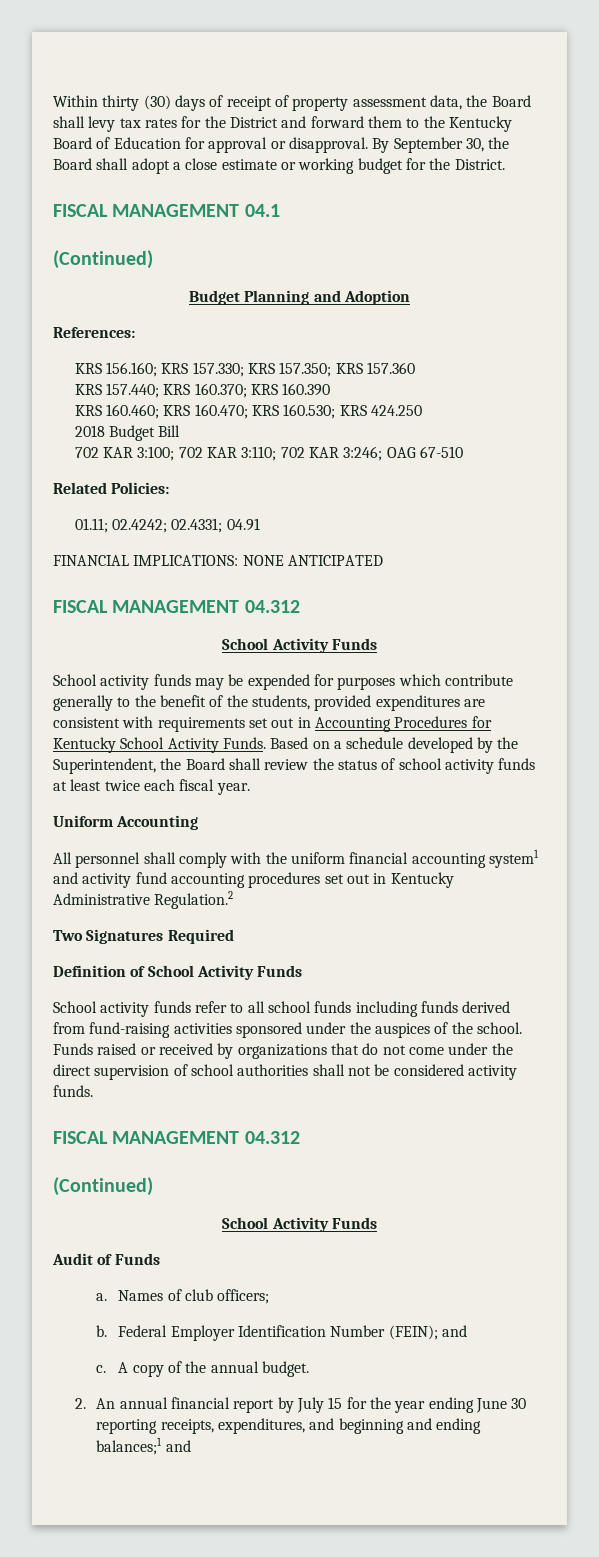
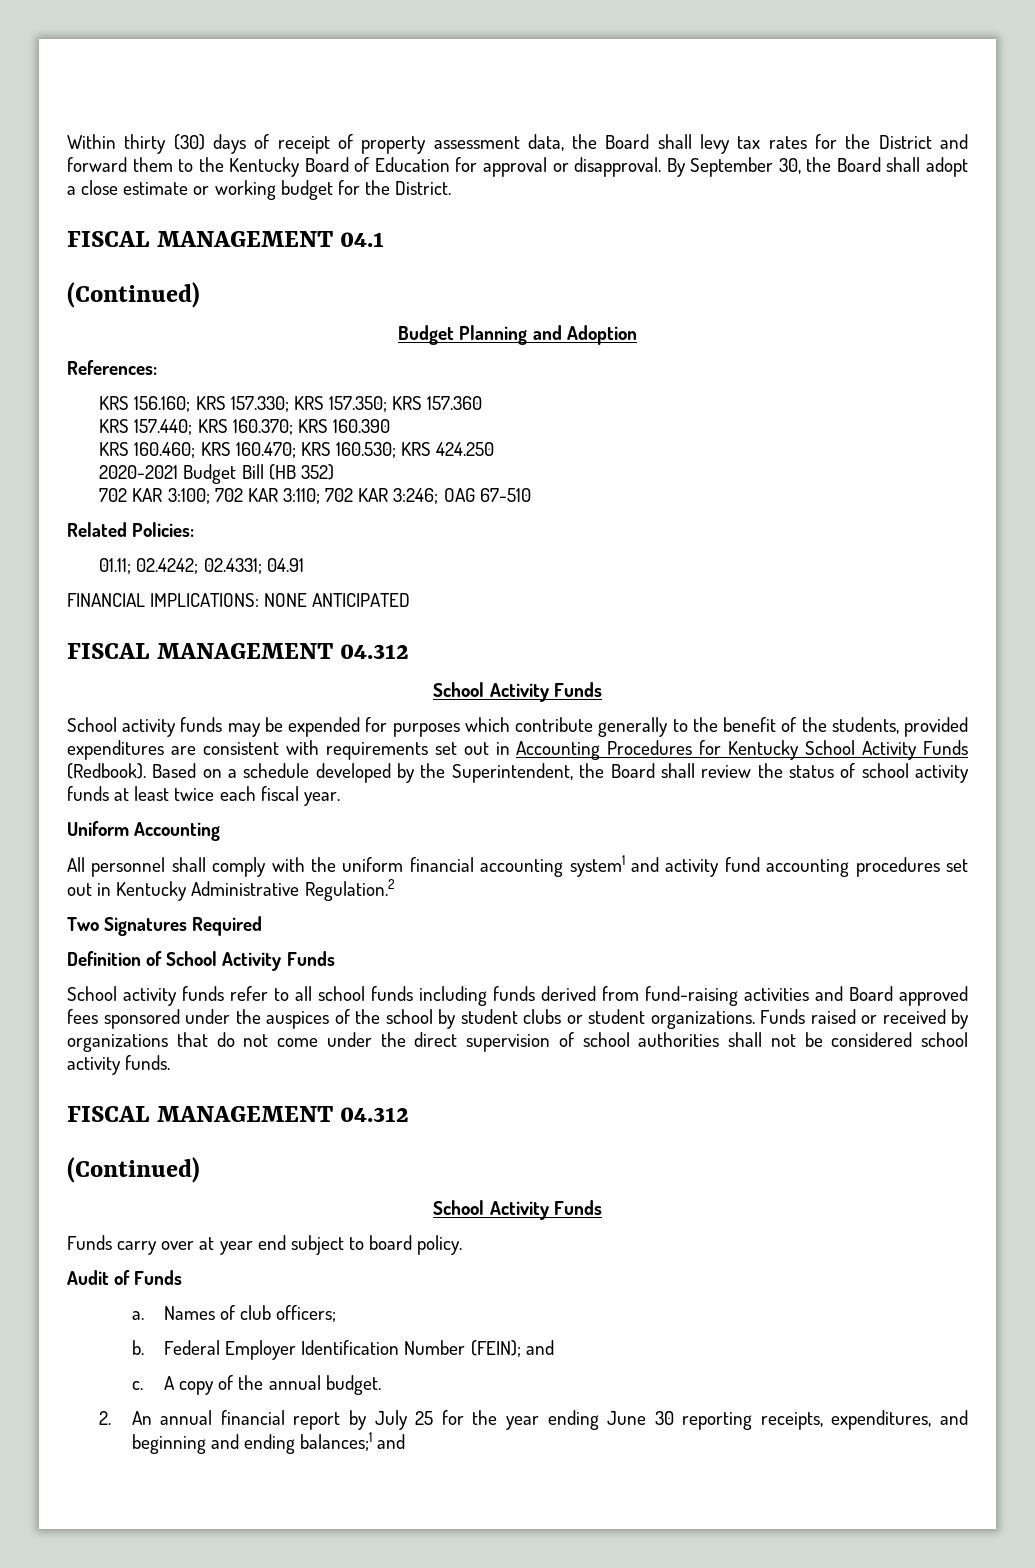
[74,425,105,437] 2018 -> [99,465,179,479] 2020-2021
(181, 431) none -> [268,464,334,480] (HB 352)
[222,737,266,749] Funds. -> [923,740,969,755] [67,763,146,779] Funds (Redbook).
(232, 1028) none -> [815,986,968,1006] [67,1009,98,1024] and Board approved fees
[476,1022,522,1034] school. -> [385,1009,755,1029] school by student clubs or student organizations.
(464, 1070) none -> [921,1032,968,1047] school
(377, 1223) none -> [67,1235,463,1255] // Funds carry over at year end subject to board policy.
[328,1397,343,1409] 15 -> [415,1411,434,1425] 25

